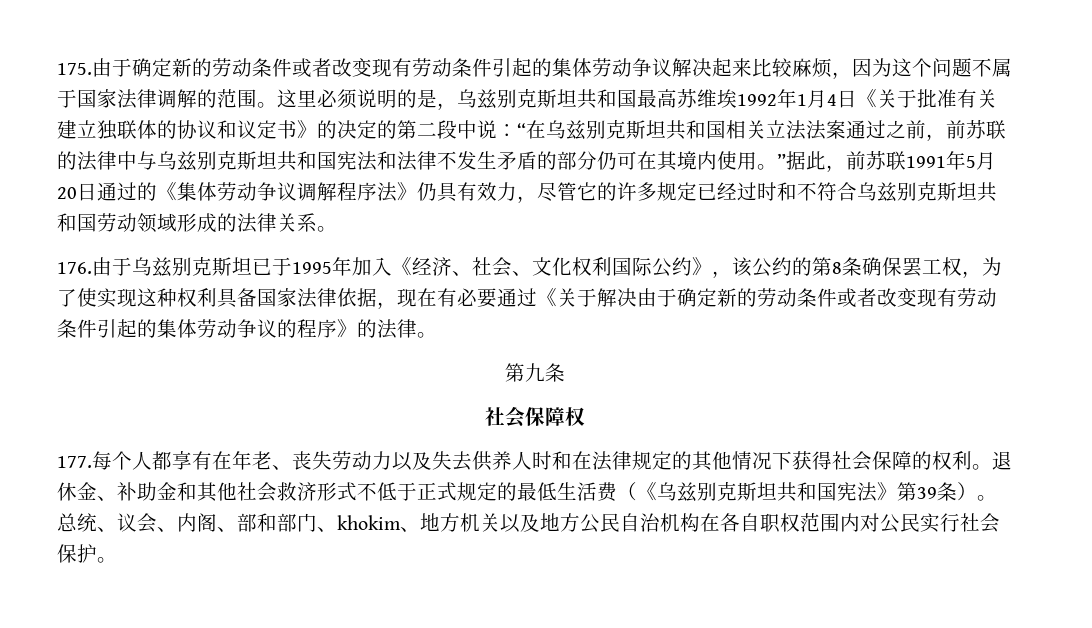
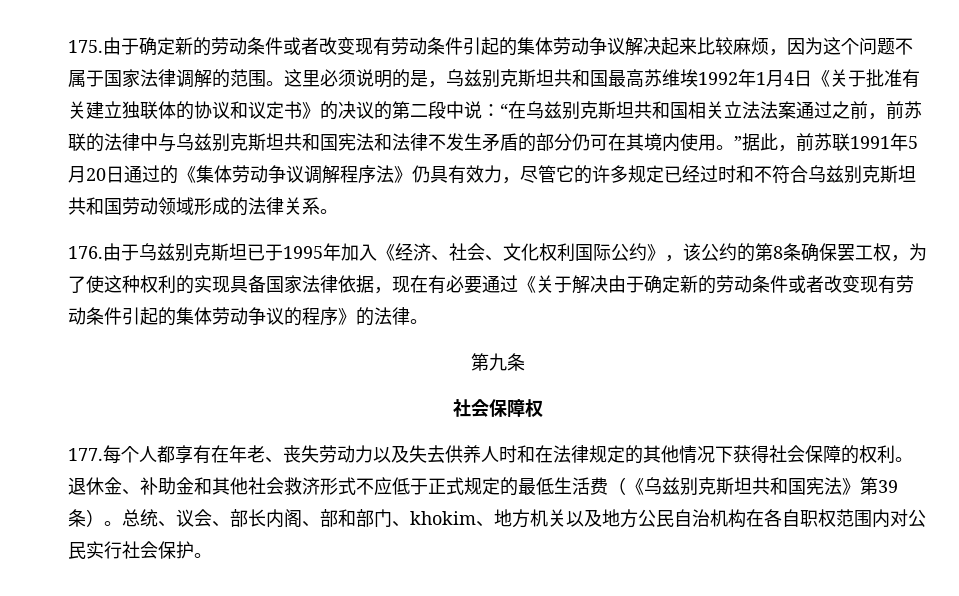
[357,120,377,139] 定 -> [356,101,374,119] 议
[97,288,137,308] 实现 -> (104, 284) none
(217, 297) none -> [176,275,230,294] 的实现
(377, 491) none -> [374,477,392,495] 应
(177, 529) none -> [230,509,266,527] 部长

